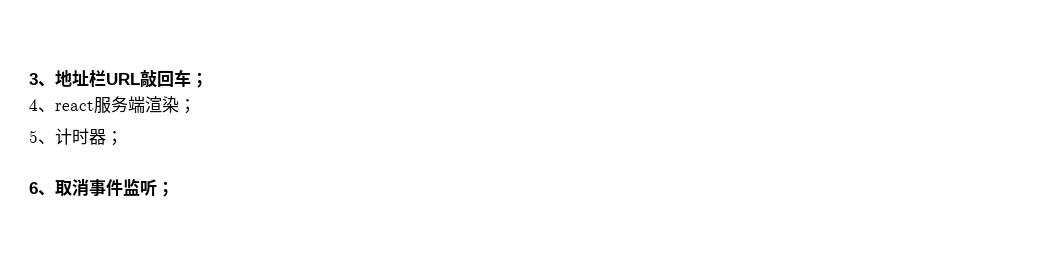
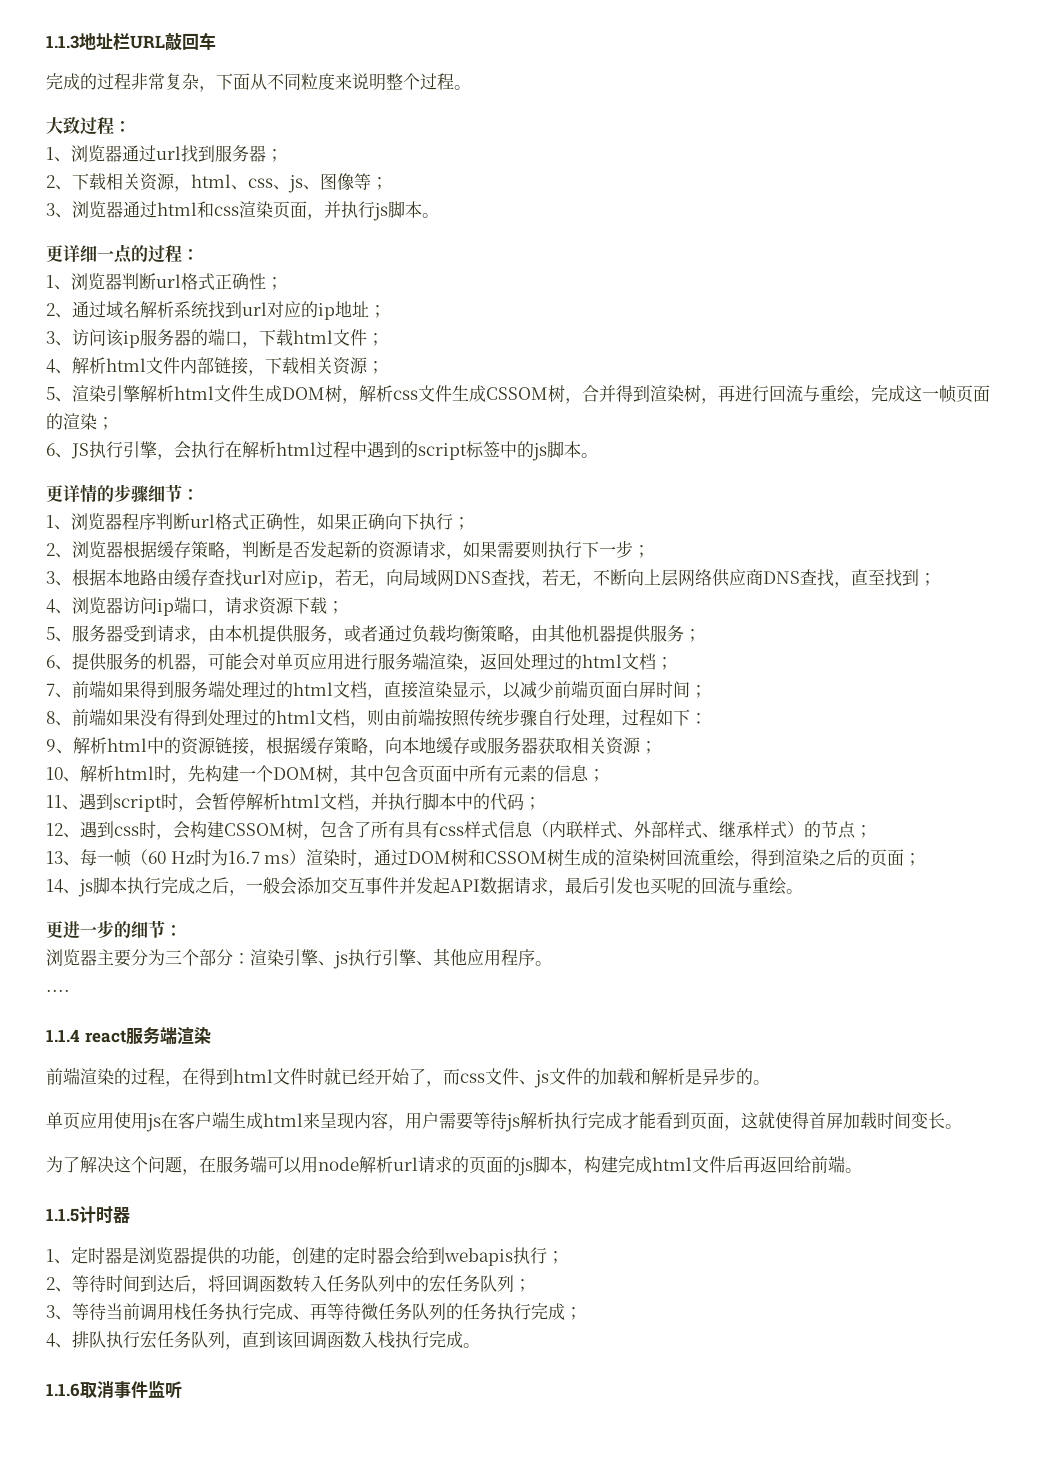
[29,73,55,87] 3、 -> [46,35,79,49] 1.1.3
[191,72,208,88] [29,96,196,114] [29,128,123,146] [29,182,55,196] ； // 4、react服务端渲染； // 5、计时器； // 6、 -> [46,73,471,92] [46,117,131,135] [46,145,283,163] [46,173,388,193] [46,201,439,221] [46,244,199,264] [46,273,283,291] [46,301,386,320] [46,328,384,348] [46,357,384,376] [46,385,990,404] [46,413,114,430] [46,441,598,461] [46,484,199,503] [46,513,470,532] [46,540,650,560] [46,569,936,588] [46,596,344,616] [46,624,701,644] [46,652,673,672] [46,680,707,700] [46,708,707,728] [46,737,657,756] [46,764,605,784] [46,793,541,812] [46,821,872,840] [46,849,922,868] [46,877,803,897] [46,920,182,939] [46,948,552,969] [46,989,70,992] [46,1027,211,1045] [46,1067,770,1088] [46,1111,962,1132] [46,1155,862,1176] [46,1206,130,1224] [46,1247,564,1266] [46,1275,531,1294] [46,1303,582,1321] [46,1331,480,1350] [46,1383,80,1397] // 完成的过程非常复杂，下面从不同粒度来说明整个过程。 // 大致过程： // 1、浏览器通过url找到服务器； // 2、下载相关资源，html、css、js、图像等； // 3、浏览器通过html和css渲染页面，并执行js脚本。 // 更详细一点的过程： // 1、浏览器判断url格式正确性； // 2、通过域名解析系统找到url对应的ip地址； // 3、访问该ip服务器的端口，下载html文件； // 4、解析html文件内部链接，下载相关资源； // 5、渲染引擎解析html文件生成DOM树，解析css文件生成CSSOM树，合并得到渲染树，再进行回流与重绘，完成这一帧页面的渲染； // 6、JS执行引擎，会执行在解析html过程中遇到的script标签中的js脚本。 // 更详情的步骤细节： // 1、浏览器程序判断url格式正确性，如果正确向下执行； // 2、浏览器根据缓存策略，判断是否发起新的资源请求，如果需要则执行下一步； // 3、根据本地路由缓存查找url对应ip，若无，向局域网DNS查找，若无，不断向上层网络供应商DNS查找，直至找到； // 4、浏览器访问ip端口，请求资源下载； // 5、服务器受到请求，由本机提供服务，或者通过负载均衡策略，由其他机器提供服务； // 6、提供服务的机器，可能会对单页应用进行服务端渲染，返回处理过的html文档； // 7、前端如果得到服务端处理过的html文档，直接渲染显示，以减少前端页面白屏时间； // 8、前端如果没有得到处理过的html文档，则由前端按照传统步骤自行处理，过程如下： // 9、解析html中的资源链接，根据缓存策略，向本地缓存或服务器获取相关资源； // 10、解析html时，先构建一个DOM树，其中包含页面中所有元素的信息； // 11、遇到script时，会暂停解析html文档，并执行脚本中的代码； // 12、遇到css时，会构建CSSOM树，包含了所有具有css样式信息（内联样式、外部样式、继承样式）的节点； // 13、每一帧（60 Hz时为16.7 ms）渲染时，通过DOM树和CSSOM树生成的渲染树回流重绘，得到渲染之后的页面； // 14、js脚本执行完成之后，一般会添加交互事件并发起API数据请求，最后引发也买呢的回流与重绘。 // 更进一步的细节： // 浏览器主要分为三个部分：渲染引擎、js执行引擎、其他应用程序。 // .... // 1.1.4 react服务端渲染 // 前端渲染的过程，在得到html文件时就已经开始了，而css文件、js文件的加载和解析是异步的。 // 单页应用使用js在客户端生成html来呈现内容，用户需要等待js解析执行完成才能看到页面，这就使得首屏加载时间变长。 // 为了解决这个问题，在服务端可以用node解析url请求的页面的js脚本，构建完成html文件后再返回给前端。 // 1.1.5计时器 // 1、定时器是浏览器提供的功能，创建的定时器会给到webapis执行； // 2、等待时间到达后，将回调函数转入任务队列中的宏任务队列； // 3、等待当前调用栈任务执行完成、再等待微任务队列的任务执行完成； // 4、排队执行宏任务队列，直到该回调函数入栈执行完成。 // 1.1.6
[157,181,174,197] ； -> (182, 1389) none

